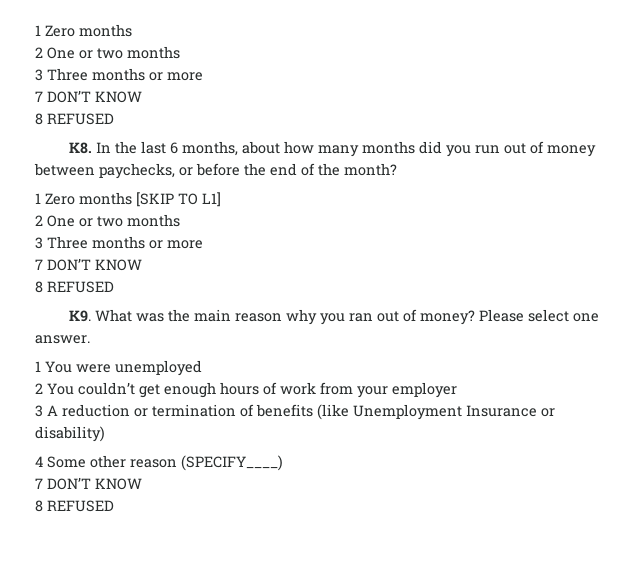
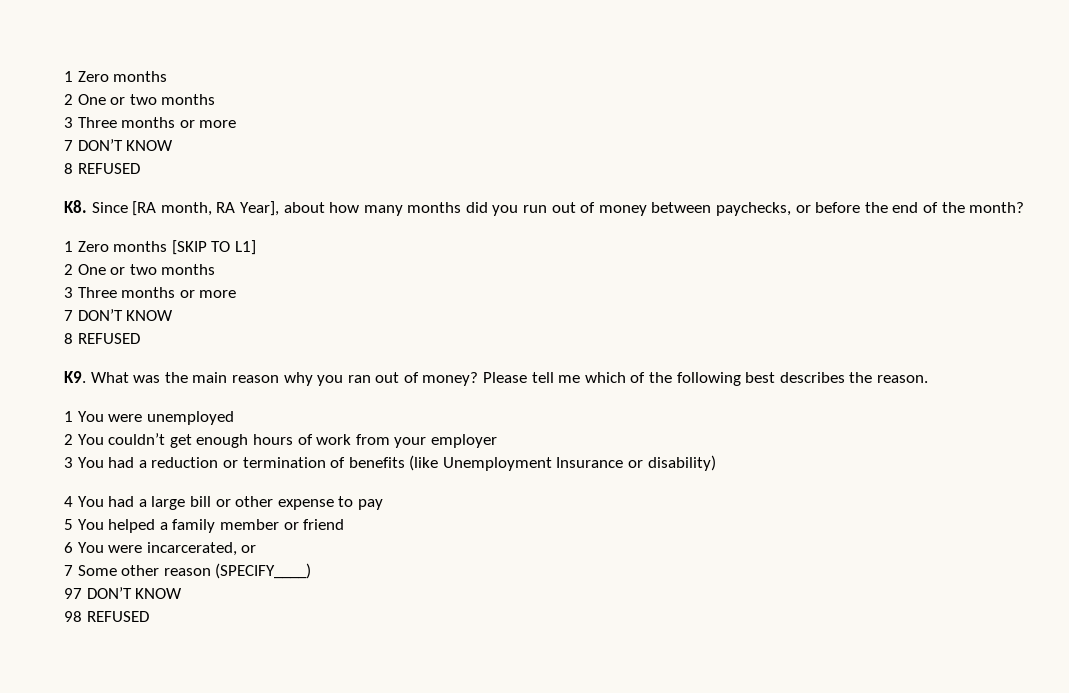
[96,141,239,156] In the last 6 months, -> [91,201,279,216] Since [RA month, RA Year],
[528,309,600,322] [35,335,90,344] select one answer. -> [531,372,928,386] tell me which of the following best describes the reason.
[47,405,58,416] A -> [77,457,147,468] You had a
(43, 461) none -> [77,496,383,510] [64,519,345,533] [64,542,257,556] [64,565,73,576] You had a large bill or other expense to pay // 5 You helped a family member or friend // 6 You were incarcerated, or // 7
[35,477,142,490] [35,500,43,512] 7 DON’T KNOW // 8 -> [64,587,183,599] [64,611,82,622] 97 DON’T KNOW // 98

